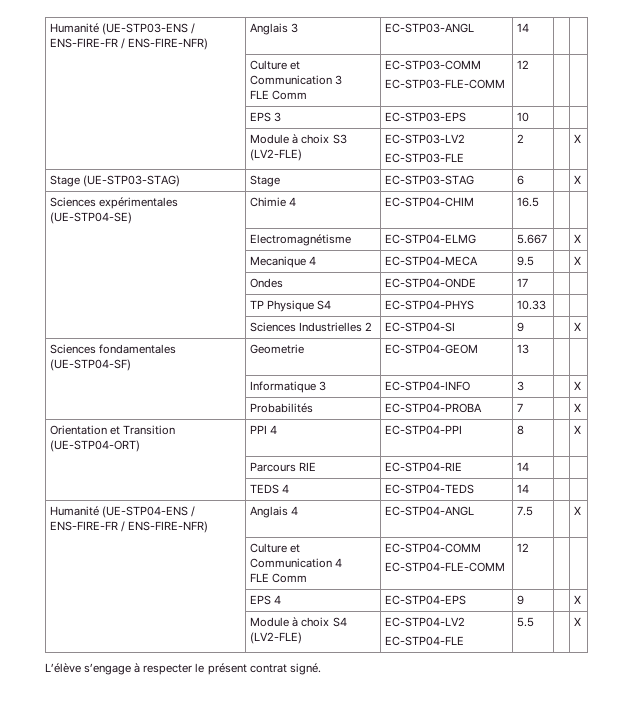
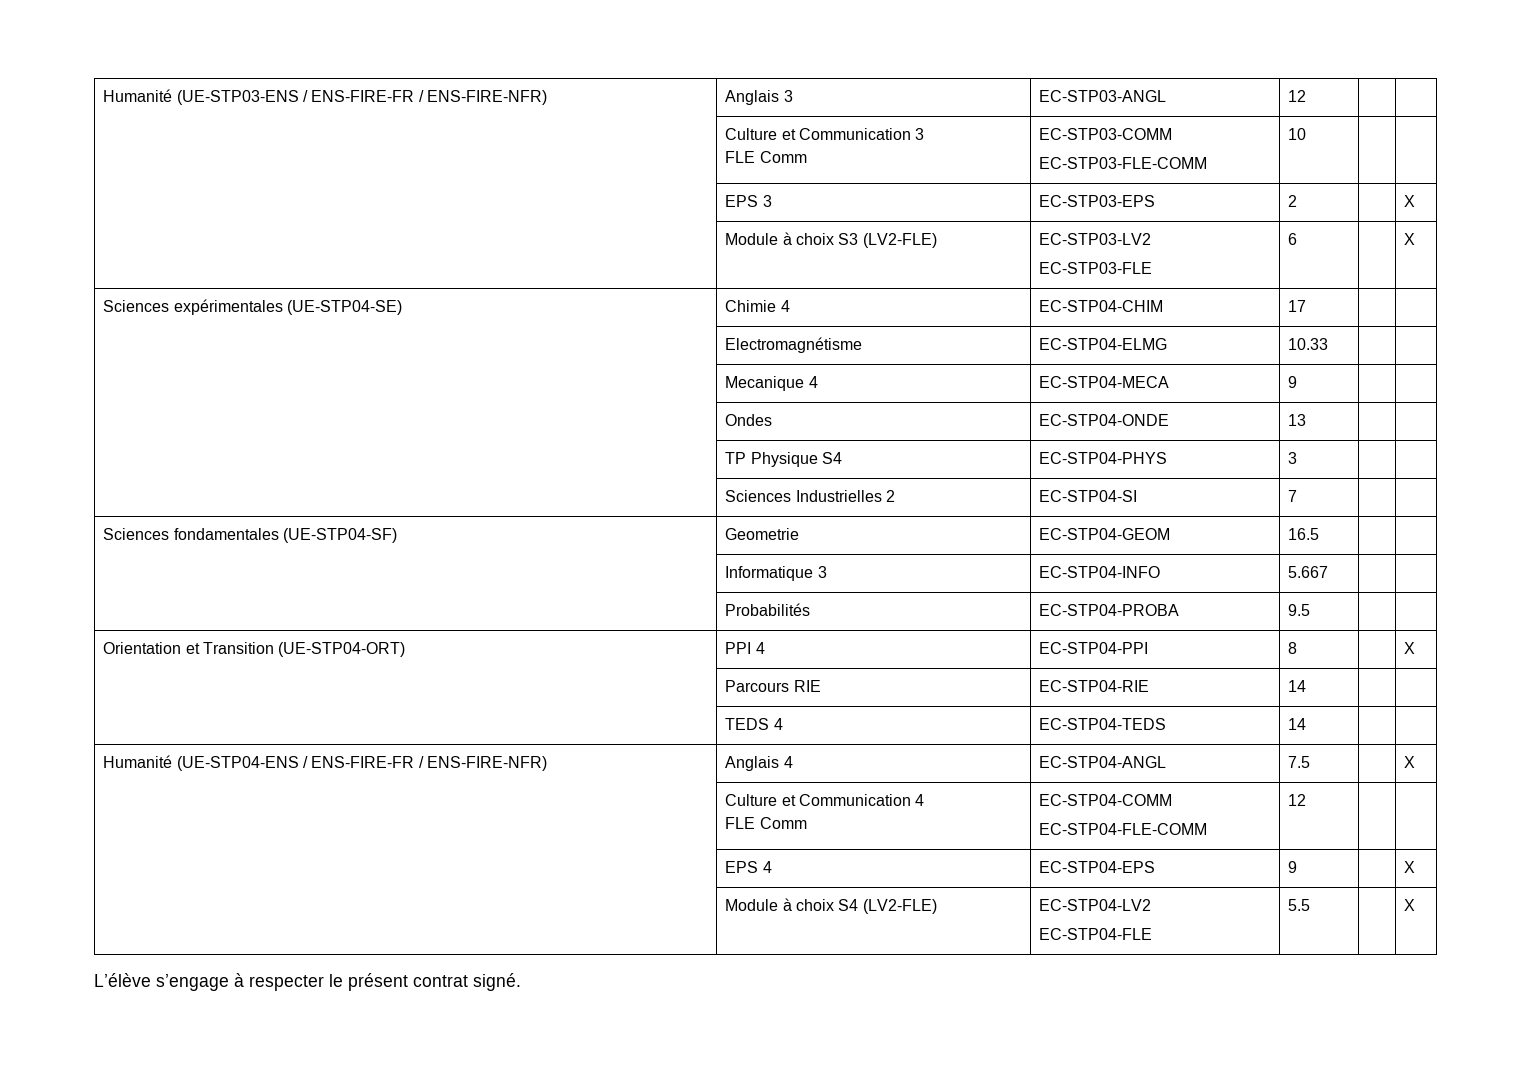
[517,23,530,32] 14 -> [1288,90,1307,102] 12
[517,60,530,69] 12 -> [1288,128,1307,140] 10
[517,112,530,122] 10 | | -> [1288,195,1298,207] [1404,195,1416,207] 2 | | X
[517,134,525,143] [574,134,582,143] [50,175,181,187] [250,175,281,187] [385,175,475,185] | 2 | | X // Stage (UE-STP03-STAG) | Stage | EC-STP03-STAG -> (1153, 268) none
[517,197,540,207] 16.5 -> [1288,300,1307,312] 17
[517,234,548,244] [574,234,582,243] 5.667 | | X -> [1288,338,1329,350] 10.33 | |
[517,256,535,266] [574,256,582,265] 9.5 | | X -> [1288,376,1298,388] 9 | |
[517,278,529,287] 17 -> [1288,414,1307,426] 13
[517,300,547,310] 10.33 -> [1288,452,1298,464] 3
[517,322,525,332] [574,322,582,331] 9 | | X -> [1288,490,1298,502] 7 | |
[517,344,530,354] 13 -> [1288,528,1320,540] 16.5
[517,381,525,391] [574,381,582,390] 3 | | X -> [1288,566,1329,578] 5.667 | |
[517,403,524,412] [574,403,582,412] 7 | | X -> [1288,604,1311,616] 9.5 | |

